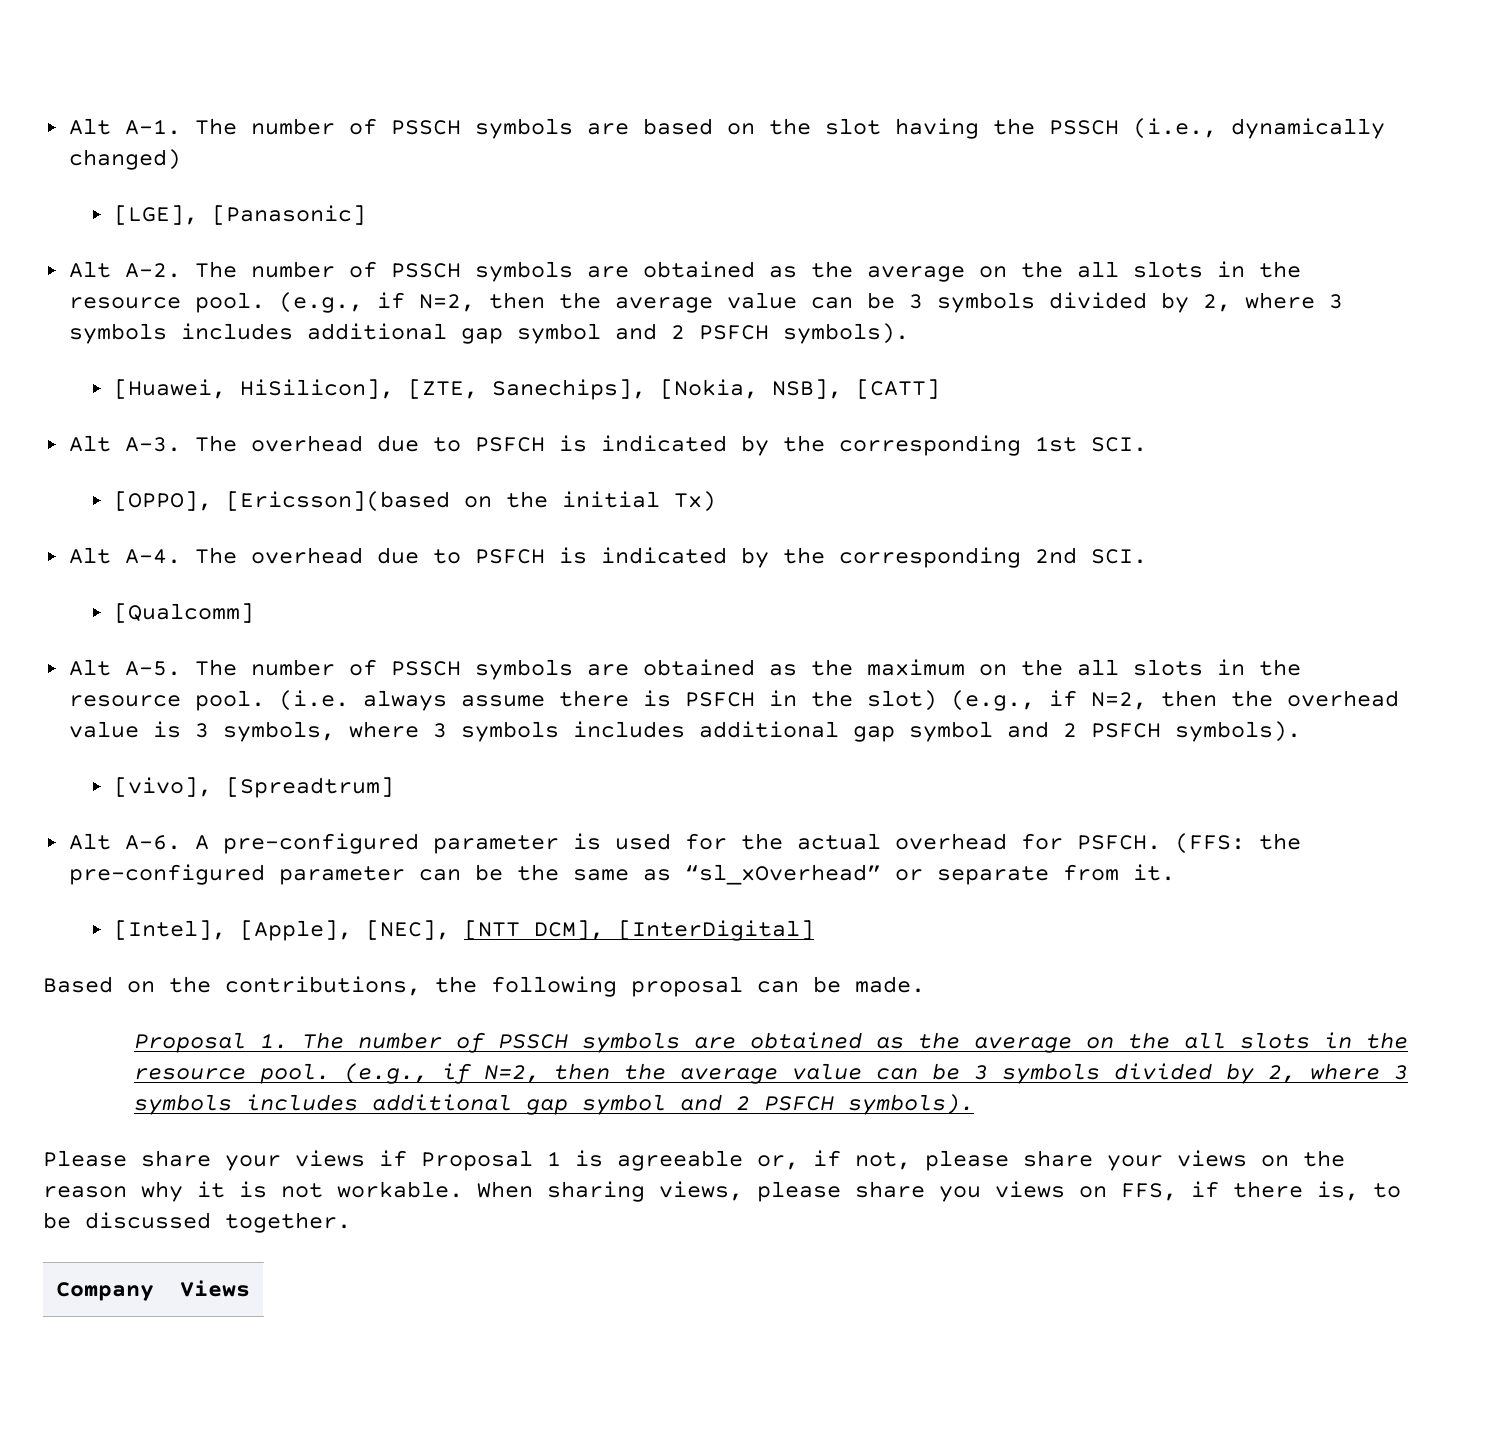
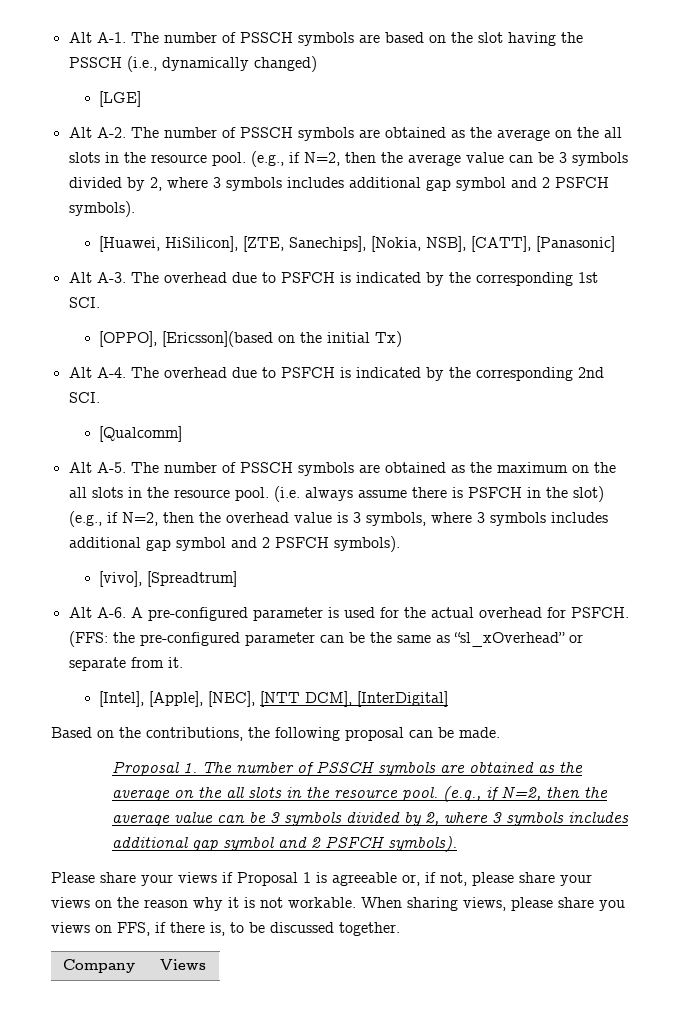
[114,205,367,225] [LGE], [Panasonic] -> [99,91,142,107] [LGE]
[856,379,941,399] [CATT] -> [471,236,616,252] [CATT], [Panasonic]

